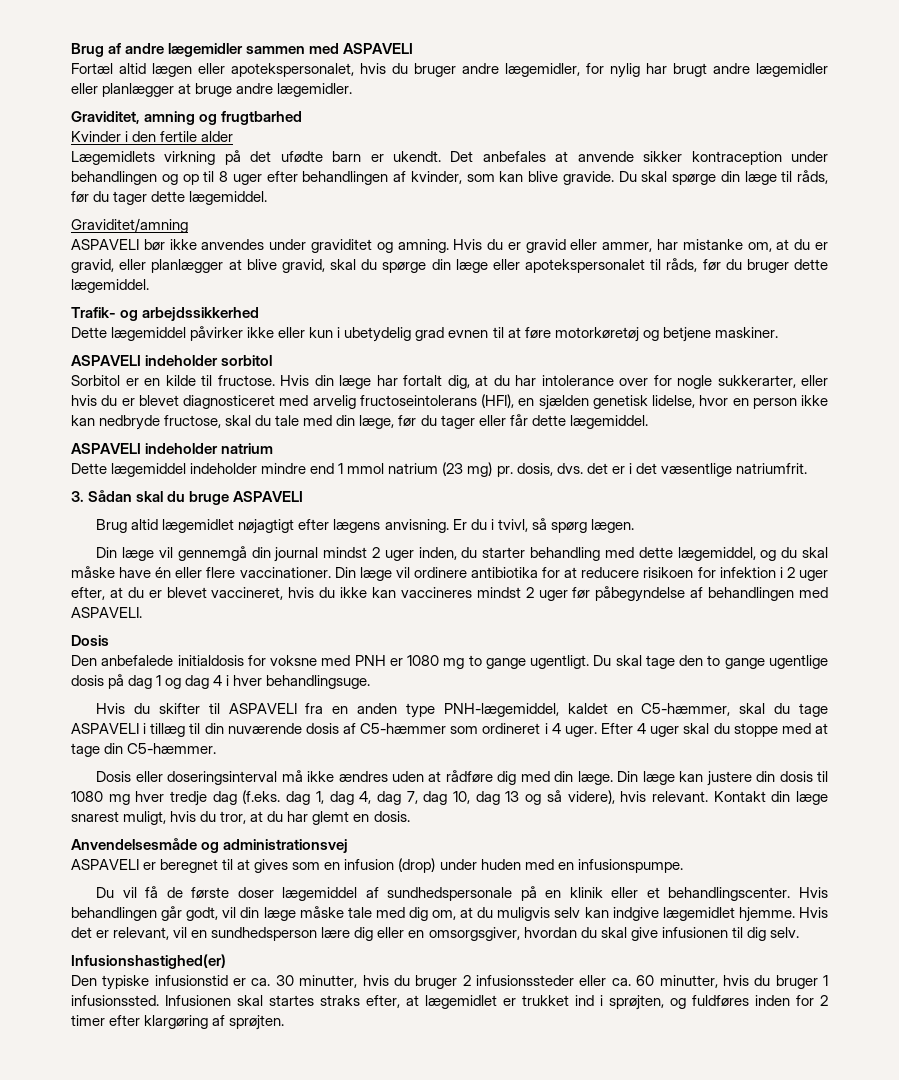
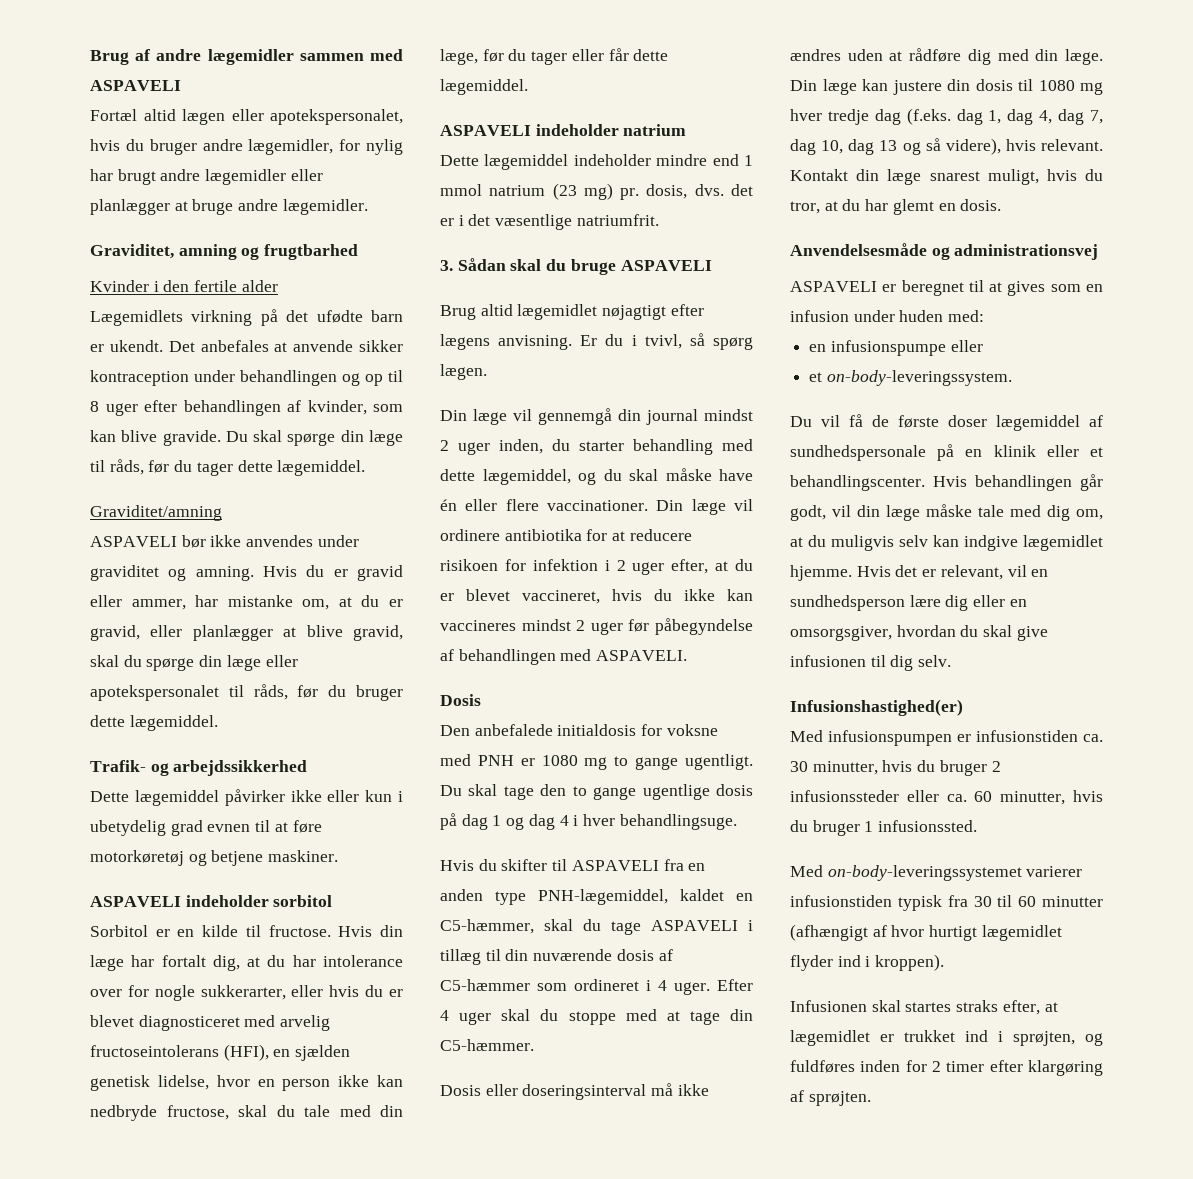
[398,858,436,873] (drop) -> (849, 316) none
[524,859,683,873] med en infusionspumpe. -> [948,310,985,322] [809,340,983,356] [809,370,1012,386] med: // en infusionspumpe eller // et on-body-leveringssystem.
[71,975,247,990] Den typiske infusionstid er -> [790,730,1078,746] Med infusionspumpen er infusionstiden
(159, 1000) none -> [790,865,1083,881] [790,895,1103,911] [790,924,1062,941] [790,954,945,971] // Med on-body-leveringssystemet varierer infusionstiden typisk fra 30 til 60 minutter (afhængigt af hvor hurtigt lægemidlet flyder ind i kroppen). //

